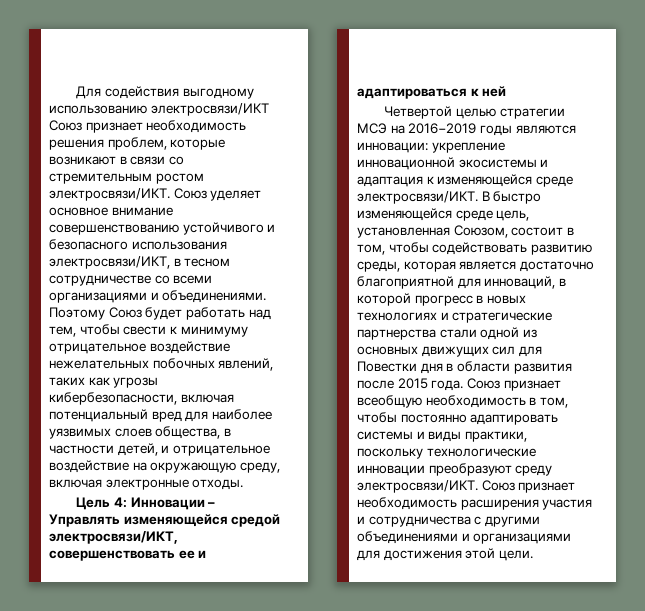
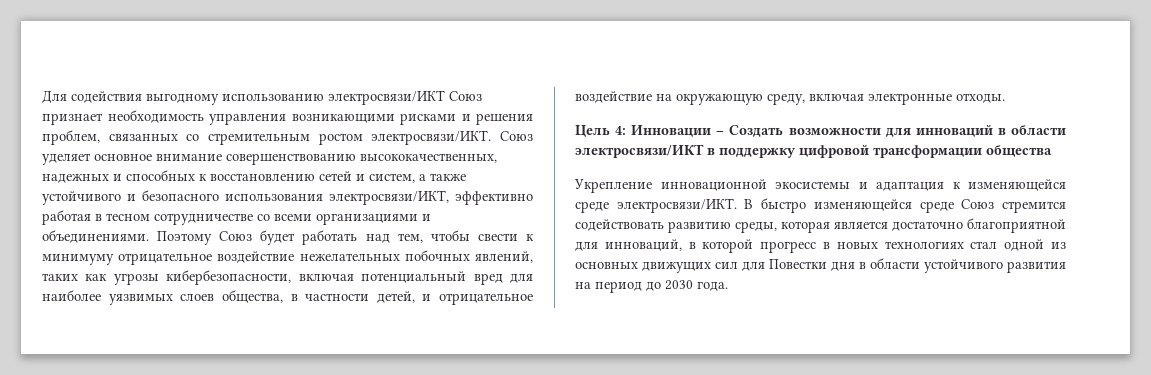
[49,137,226,150] [49,156,166,165] решения проблем, которые возникают в связи -> [209,113,533,125] [42,130,178,145] управления возникающими рисками и решения проблем, связанных
(179, 229) none -> [360,153,497,163] [42,170,466,183] высококачественных, надежных и способных к восстановлению сетей и систем, а также
(170, 262) none -> [455,191,533,205] [42,210,91,225] эффективно работая
[49,514,281,527] [49,531,178,544] [49,550,207,561] [357,86,507,99] [384,106,565,119] [357,123,576,136] [357,142,505,153] Управлять изменяющейся средой электросвязи/ИКТ, совершенствовать ее и адаптироваться к ней // Четвертой целью стратегии МСЭ на 2016−2019 годы являются инновации: укрепление -> [729,124,1066,138] [575,144,1052,158] [574,179,652,193] Создать возможности для инноваций в области электросвязи/ИКТ в поддержку цифровой трансформации общества // Укрепление
[496,210,530,221] [357,225,574,238] [357,242,429,255] цель, установленная Союзом, состоит в том, чтобы -> [961,199,1066,213] Союз стремится
[440,312,553,323] [357,329,477,340] и стратегические партнерства стали -> [970,241,998,249] стал
[513,363,572,374] [357,378,561,391] [357,395,568,408] [357,412,559,425] [357,431,527,442] [357,448,536,459] [357,463,553,476] [357,480,576,493] [357,497,593,510] [357,516,540,527] [357,531,572,544] [357,548,533,561] развития после 2015 года. Союз признает всеобщую необходимость в том, чтобы постоянно адаптировать системы и виды практики, поскольку технологические инновации преобразуют среду электросвязи/ИКТ. Союз признает необходимость расширения участия и сотрудничества с другими объединениями и организациями для достижения этой цели. -> [924,259,1066,273] [575,280,728,293] устойчивого развития на период до 2030 года.

